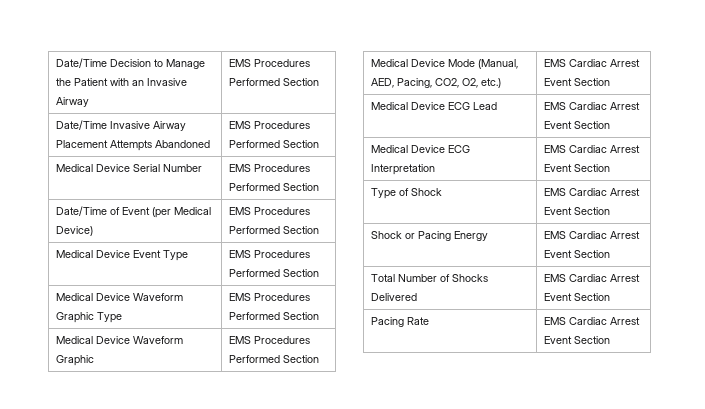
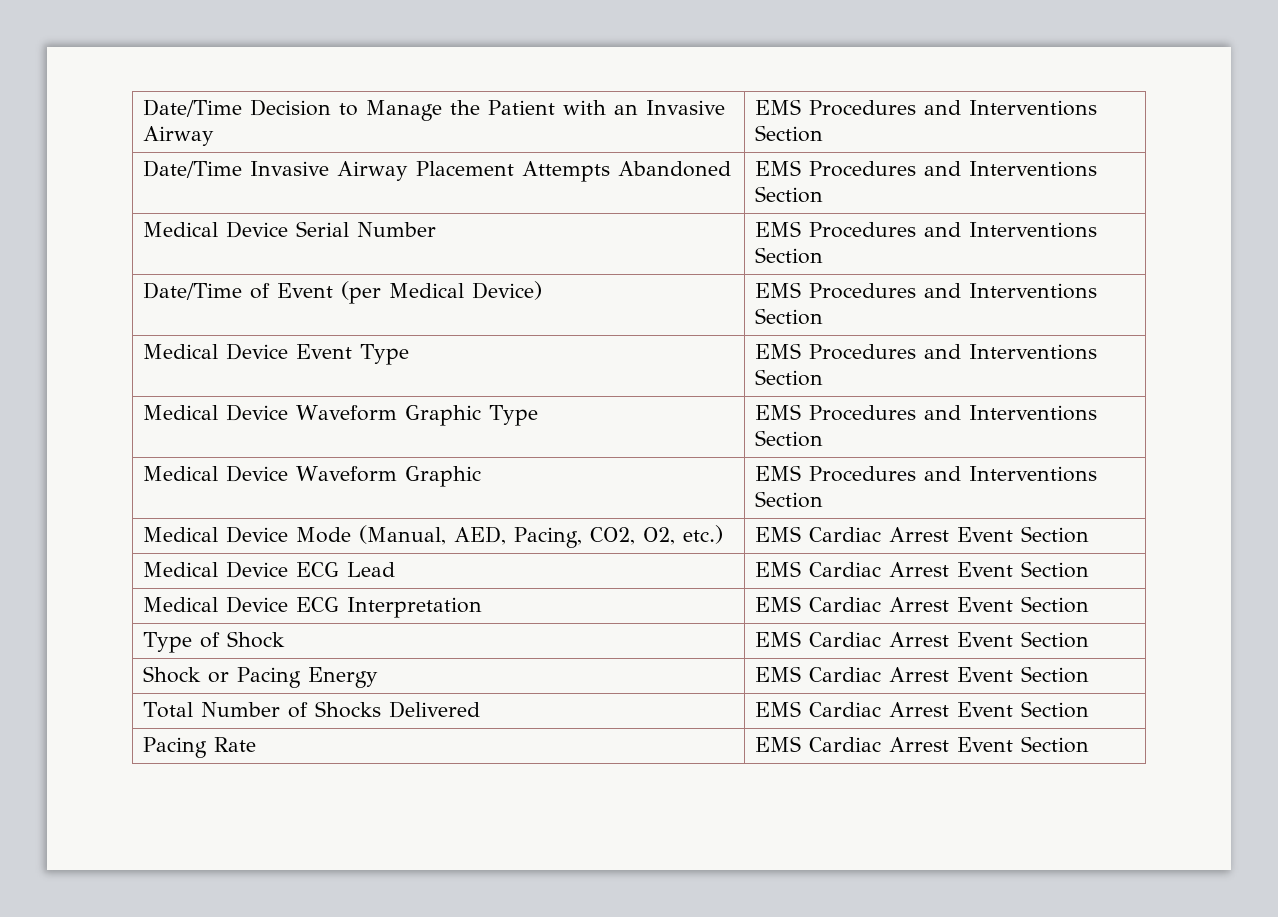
[229,78,281,86] Performed -> [923,100,1097,116] and Interventions
[229,140,281,148] Performed -> [923,161,1097,177] and Interventions
[229,183,281,191] Performed -> [923,222,1097,238] and Interventions
[229,226,281,234] Performed -> [923,283,1097,299] and Interventions
[229,269,281,277] Performed -> [923,344,1097,360] and Interventions
[229,312,281,320] Performed -> [923,405,1097,421] and Interventions
[229,355,281,363] Performed -> [923,466,1097,482] and Interventions

